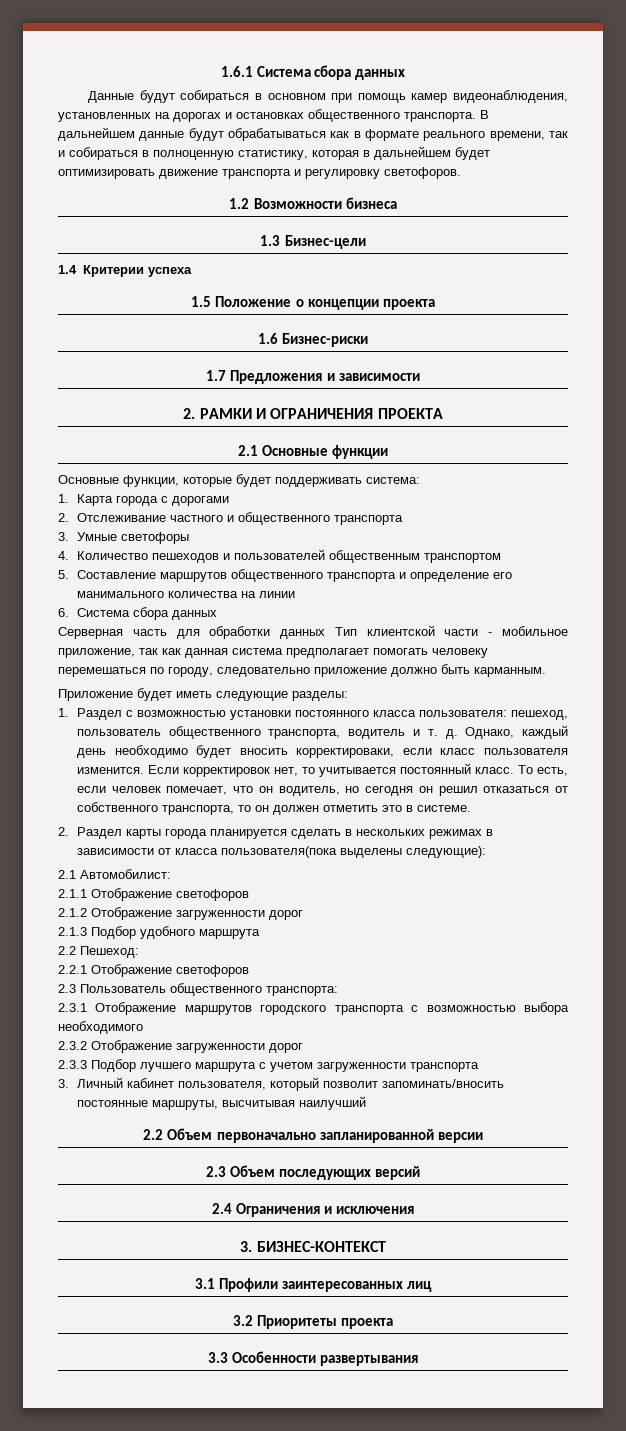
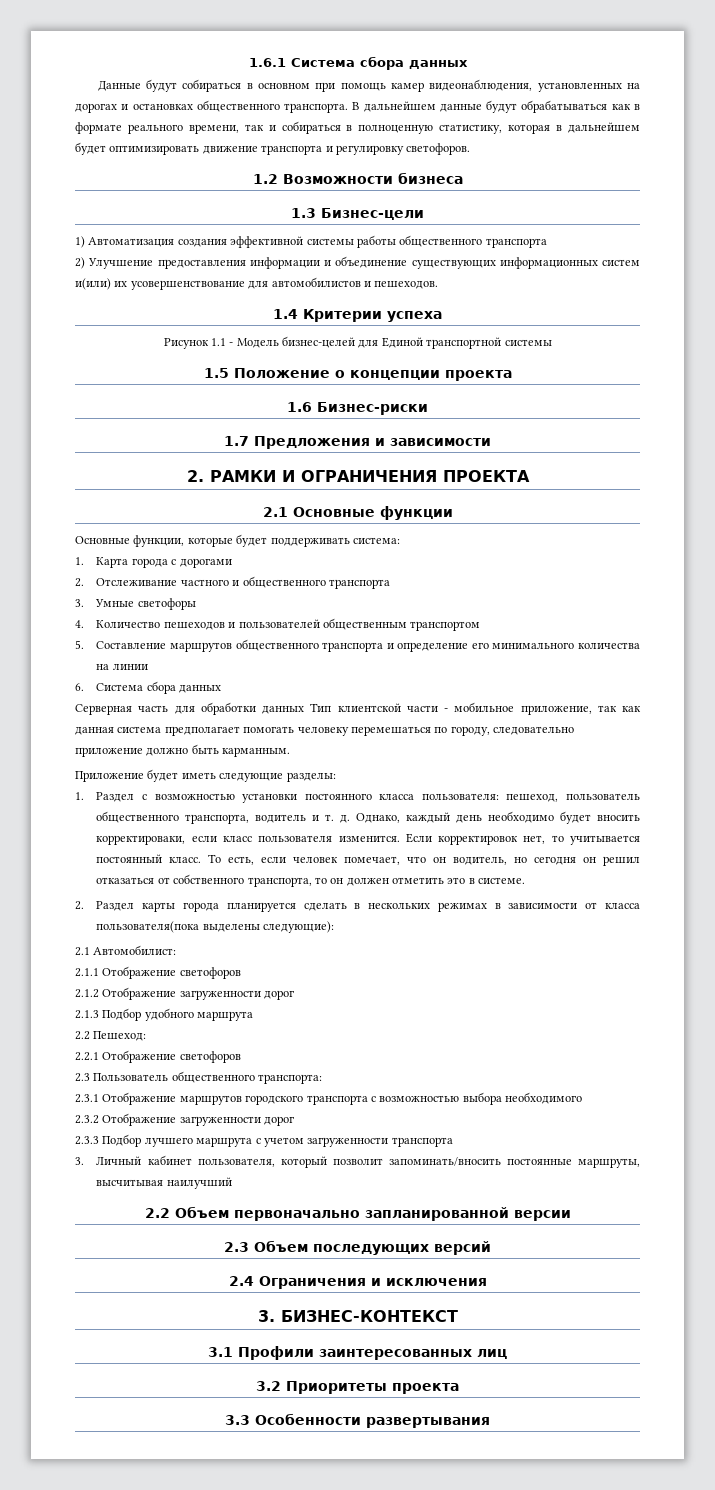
[58,265,192,277] 1.4 Критерии успеха -> [75,235,547,248] [75,256,640,269] [75,277,439,290] [273,309,442,322] [163,336,552,349] 1) Автоматизация создания эффективной системы работы общественного транспорта // 2) Улучшение предоставления информации и объединение существующих информационных систем и(или) их усовершенствование для автомобилистов и пешеходов. // 1.4 Критерии успеха // Рисунок 1.1 - Модель бизнес-целей для Единой транспортной системы
[76,591,164,598] манимального -> [492,642,575,649] минимального

